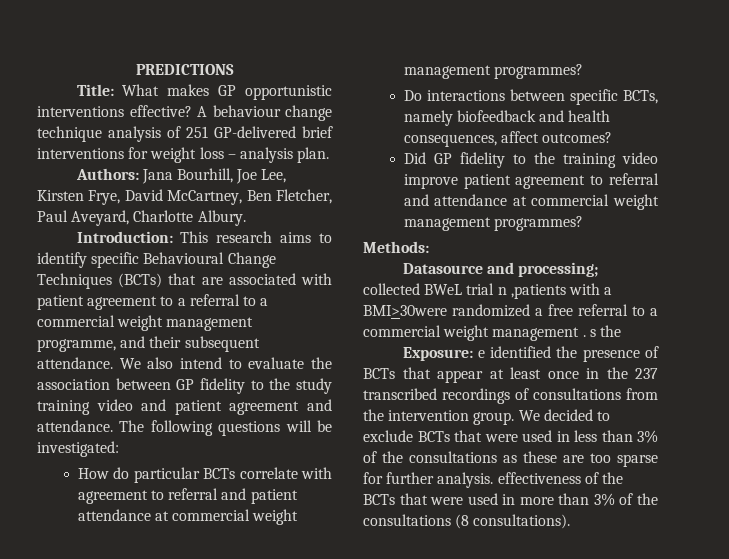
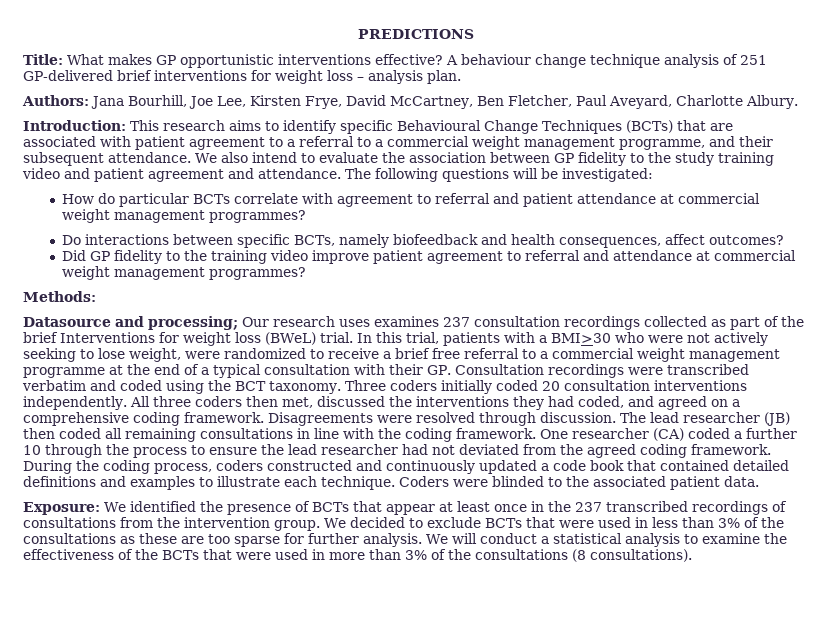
[363,283,613,299] [363,304,543,317] collected BWeL trial n ,patients with a BMI>30were randomized a -> [242,316,804,330] [23,332,768,346] [23,348,430,362] Our research uses examines 237 consultation recordings collected as part of the brief Interventions for weight loss (BWeL) trial. In this trial, patients with a BMI>30 who were not actively seeking to lose weight, were randomized to receive a brief
[582,325,621,337] . s the -> [23,364,749,378] [22,380,747,394] [23,396,740,410] [23,412,790,426] [23,428,797,442] [23,444,771,458] [23,460,789,474] [23,476,759,490] programme at the end of a typical consultation with their GP. Consultation recordings were transcribed verbatim and coded using the BCT taxonomy. Three coders initially coded 20 consultation interventions independently. All three coders then met, discussed the interventions they had coded, and agreed on a comprehensive coding framework. Disagreements were resolved through discussion. The lead researcher (JB) then coded all remaining consultations in line with the coding framework. One researcher (CA) coded a further 10 through the process to ensure the lead researcher had not deviated from the agreed coding framework. During the coding process, coders constructed and continuously updated a code book that contained detailed definitions and examples to illustrate each technique. Coders were blinded to the associated patient data.
[477,350,485,358] e -> [104,502,126,512] We
(494, 480) none -> [426,533,787,547] We will conduct a statistical analysis to examine the

